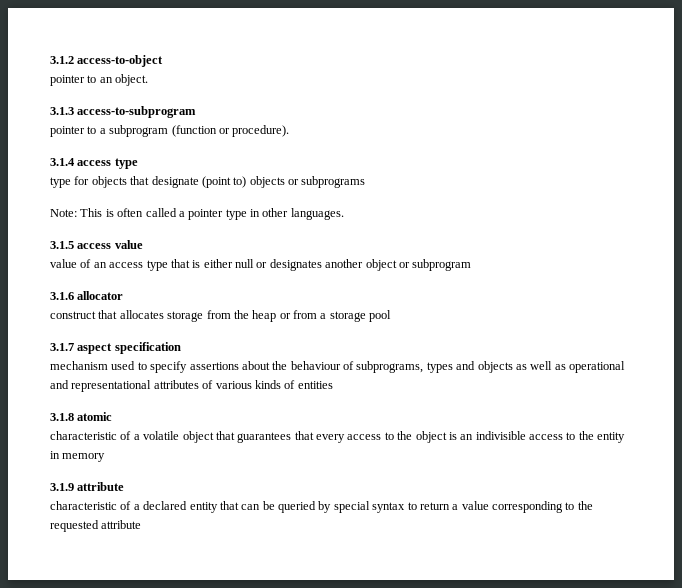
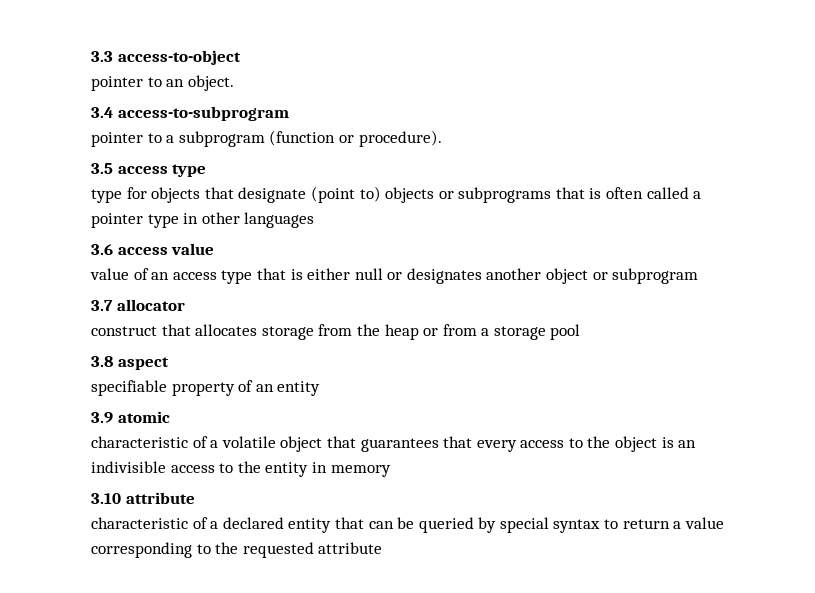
[50,56,74,64] 3.1.2 -> [91,51,113,62] 3.3
[50,107,74,115] 3.1.3 -> [91,107,113,118] 3.4
[50,158,75,166] 3.1.4 -> [91,163,113,174] 3.5
[50,208,103,217] // Note: This -> [555,187,585,199] that
[290,208,344,220] [50,241,74,249] languages. // 3.1.5 -> [244,212,315,228] [91,244,113,255] languages // 3.6
[50,292,74,300] 3.1.6 -> [91,300,113,311] 3.7
[50,343,74,351] 3.1.7 -> [91,356,113,367] 3.8
[114,342,181,354] [50,361,625,373] [50,380,333,392] [50,413,74,421] specification // mechanism used to specify assertions about the behaviour of subprograms, types and objects as well as operational and representational attributes of various kinds of entities // 3.1.8 -> [91,380,321,396] [91,412,113,423] // specifiable property of an entity // 3.9
[50,483,74,491] 3.1.9 -> [91,493,121,504] 3.10

